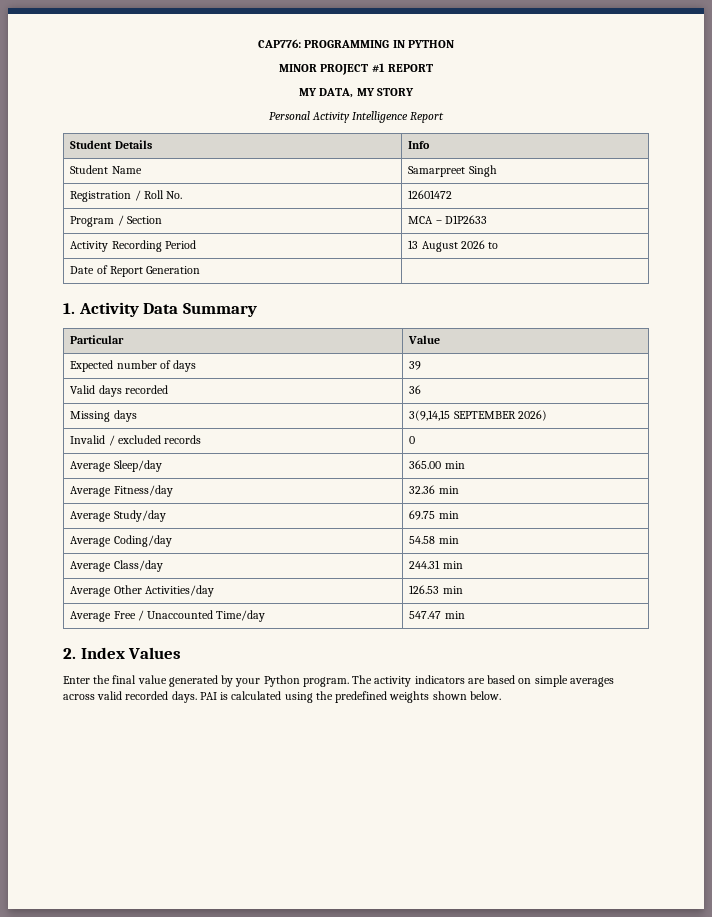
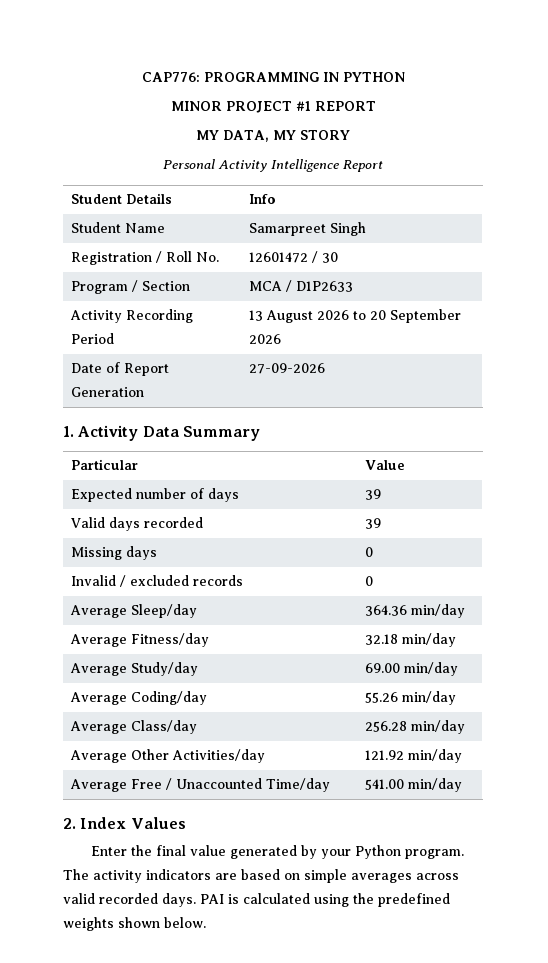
(453, 194) none -> [312,251,339,263] / 30
[435,220,442,224] – -> [286,280,293,292] /
(499, 245) none -> [370,309,462,323] [249,334,282,344] 20 September 2026
(201, 270) none -> [249,363,326,374] 27-09-2026
[409,385,422,394] 36 -> [365,518,382,529] 39
[409,410,547,421] 3(9,14,15 SEPTEMBER 2026) -> [365,547,374,557] 0
[409,460,465,469] 365.00 min -> [365,604,466,618] 364.36 min/day
[409,485,459,494] 32.36 min -> [365,633,457,647] 32.18 min/day
[409,510,459,520] 69.75 min -> [365,662,459,676] 69.00 min/day
[409,536,459,544] 54.58 min -> [365,691,457,705] 55.26 min/day
[409,560,463,569] 244.31 min -> [365,720,466,734] 256.28 min/day
[409,585,463,594] 126.53 min -> [365,749,463,763] 121.92 min/day
[409,611,465,619] 547.47 min -> [365,778,463,792] 541.00 min/day

